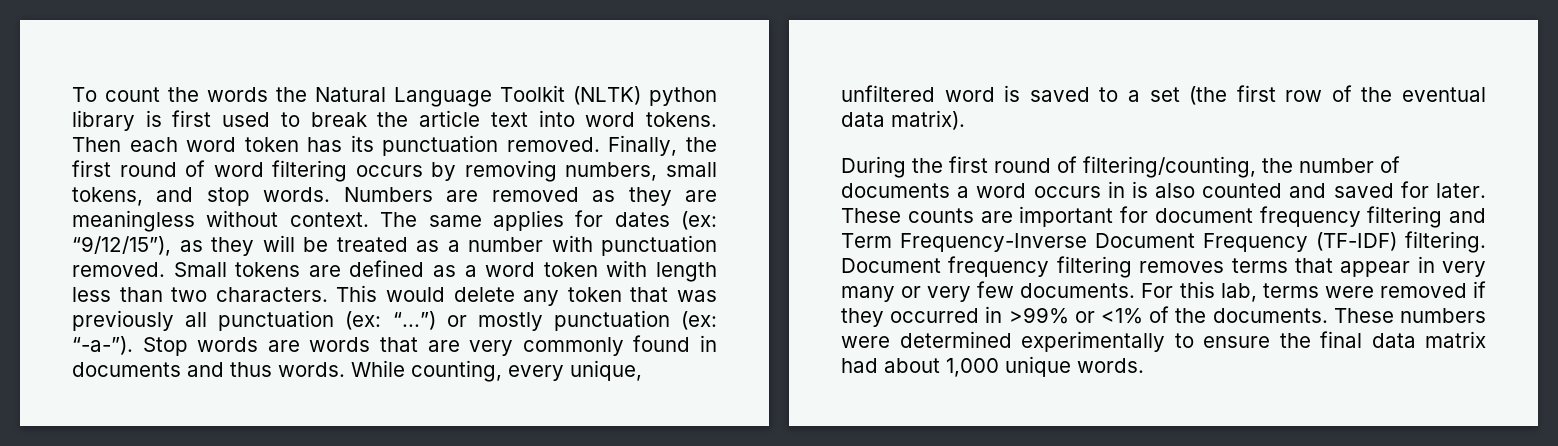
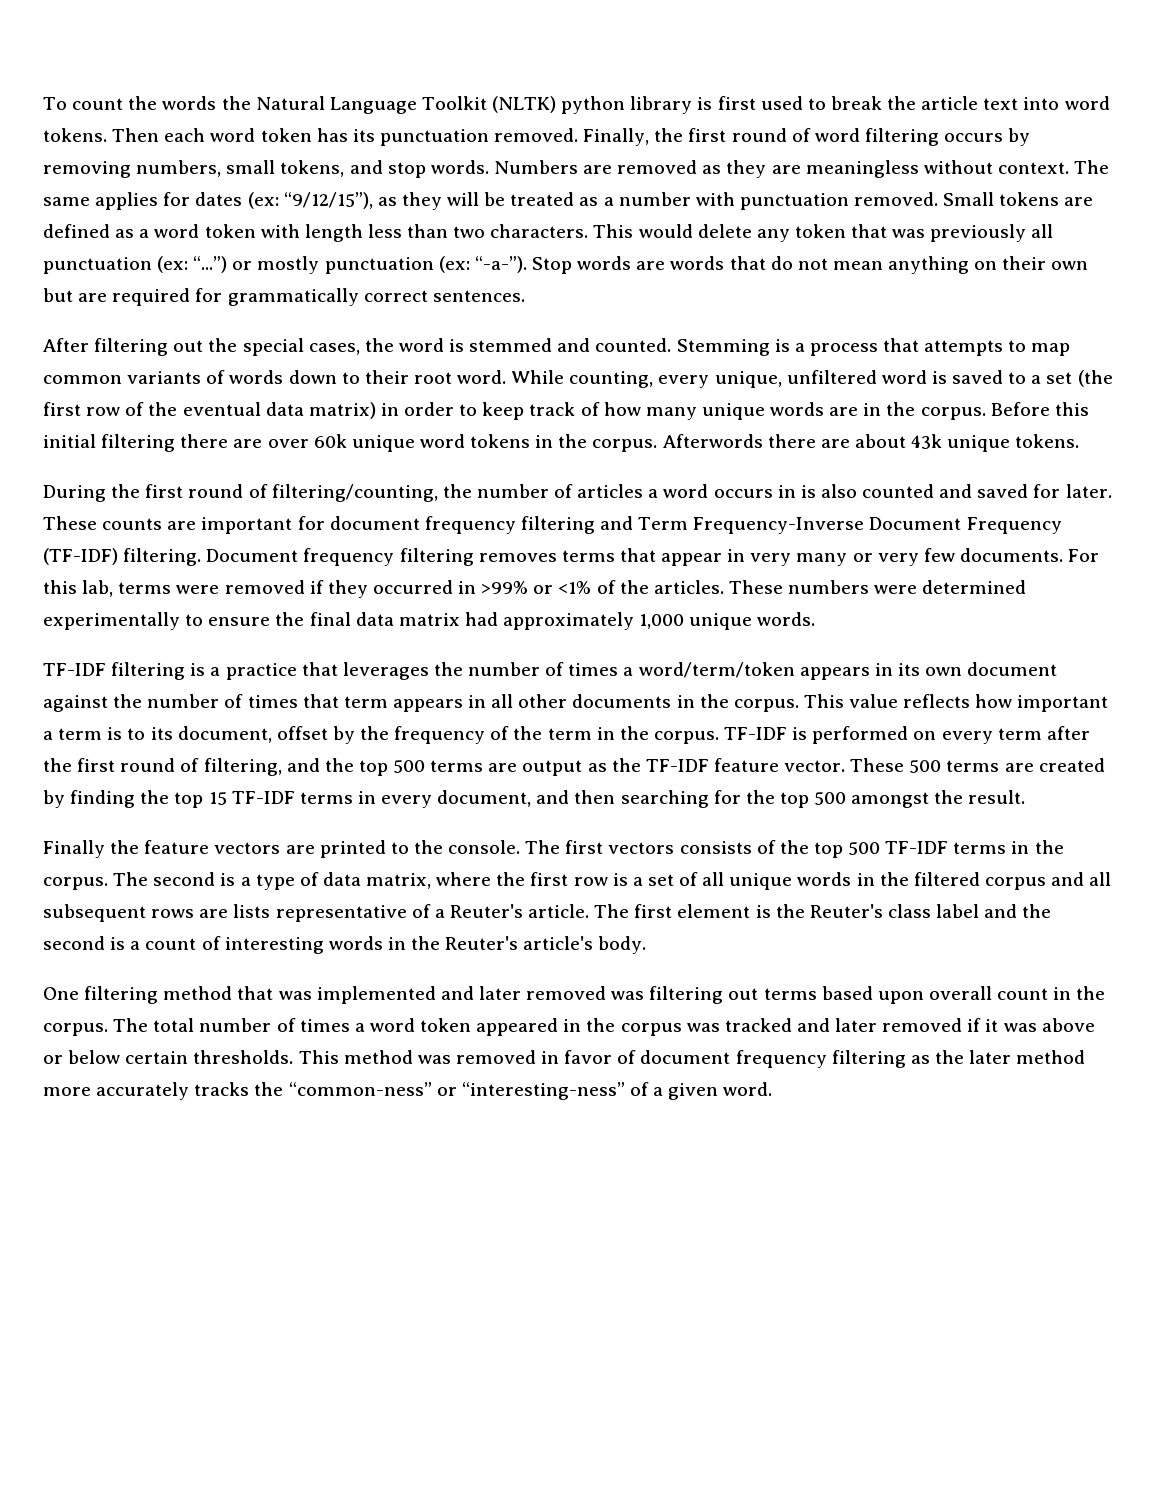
[427,335,718,356] [72,362,345,377] are very commonly found in documents and thus words. -> [770,256,1089,274] [43,288,525,306] [43,338,1071,356] [43,370,507,384] do not mean anything on their own but are required for grammatically correct sentences. // After filtering out the special cases, the word is stemmed and counted. Stemming is a process that attempts to map common variants of words down to their root word.
[891,110,965,130] matrix). -> [308,402,1089,420] [43,434,1080,452] matrix) in order to keep track of how many unique words are in the corpus. Before this initial filtering there are over 60k unique word tokens in the corpus. Afterwords there are about 43k unique tokens.
[841,183,950,198] documents -> [577,484,644,498] articles
[1212,308,1328,323] documents. -> [653,580,724,594] articles.
[884,358,940,373] about -> [503,612,635,630] approximately
(1144, 365) none -> [43,662,1058,680] [43,694,1109,712] [43,726,1090,744] [43,758,1105,776] [43,790,1026,808] [43,840,1064,858] [43,872,1112,890] [43,904,1052,922] [43,936,647,954] [43,986,1106,1004] [43,1018,1095,1036] [43,1050,1086,1068] [43,1082,773,1100] // TF-IDF filtering is a practice that leverages the number of times a word/term/token appears in its own document against the number of times that term appears in all other documents in the corpus. This value reflects how important a term is to its document, offset by the frequency of the term in the corpus. TF-IDF is performed on every term after the first round of filtering, and the top 500 terms are output as the TF-IDF feature vector. These 500 terms are created by finding the top 15 TF-IDF terms in every document, and then searching for the top 500 amongst the result. // Finally the feature vectors are printed to the console. The first vectors consists of the top 500 TF-IDF terms in the corpus. The second is a type of data matrix, where the first row is a set of all unique words in the filtered corpus and all subsequent rows are lists representative of a Reuter's article. The first element is the Reuter's class label and the second is a count of interesting words in the Reuter's article's body. // One filtering method that was implemented and later removed was filtering out terms based upon overall count in the corpus. The total number of times a word token appeared in the corpus was tracked and later removed if it was above or below certain thresholds. This method was removed in favor of document frequency filtering as the later method more accurately tracks the “common-ness” or “interesting-ness” of a given word.

